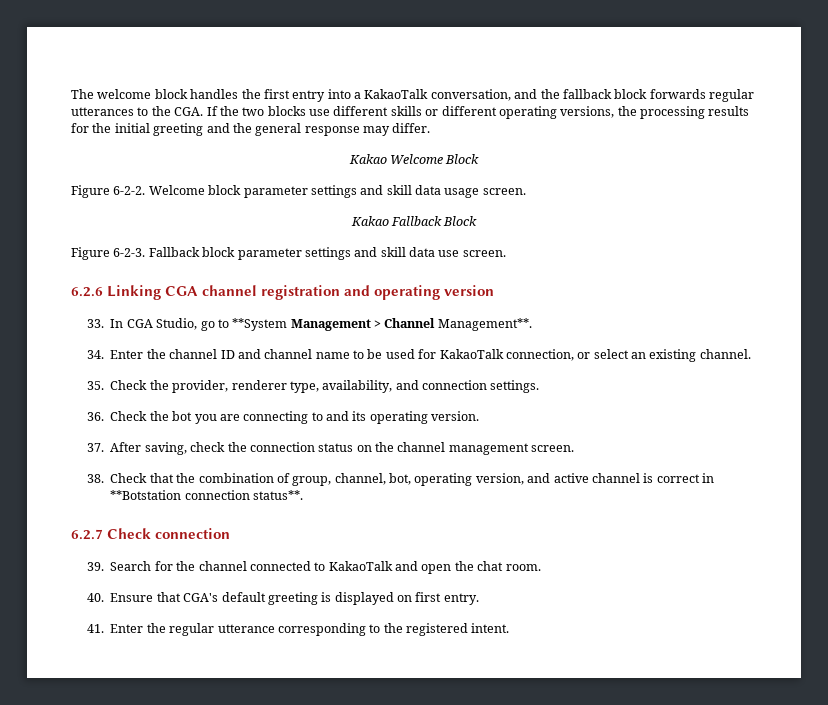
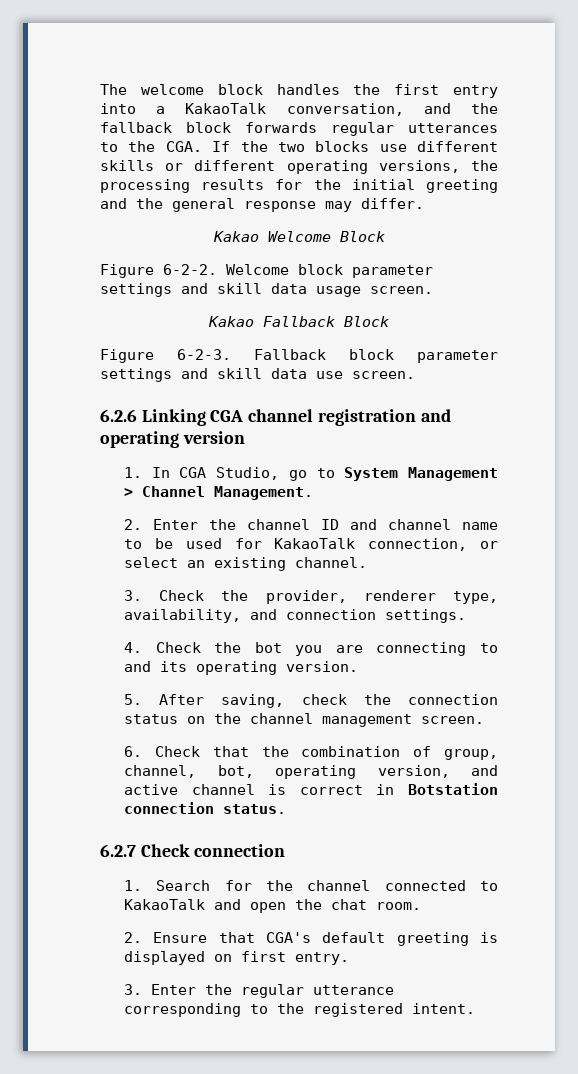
[87,319,105,328] 33. -> [124,467,143,478] 1.
[232,318,288,331] **System -> [344,467,399,481] System
[437,318,532,331] [87,350,105,359] Management**. // 34. -> [214,486,314,500] [124,519,143,530] Management. // 2.
[87,381,105,390] 35. -> [124,590,143,601] 3.
[87,412,105,421] 36. -> [124,642,143,653] 4.
[87,443,105,452] 37. -> [124,694,143,705] 5.
[87,474,105,483] 38. -> [124,746,143,757] 6.
[110,490,304,500] **Botstation connection status**. -> [408,783,498,795] [124,802,287,814] Botstation connection status.
[87,562,105,571] 39. -> [124,880,143,891] 1.
[87,593,105,602] 40. -> [124,932,143,943] 2.
[87,624,105,633] 41. -> [124,984,143,995] 3.

